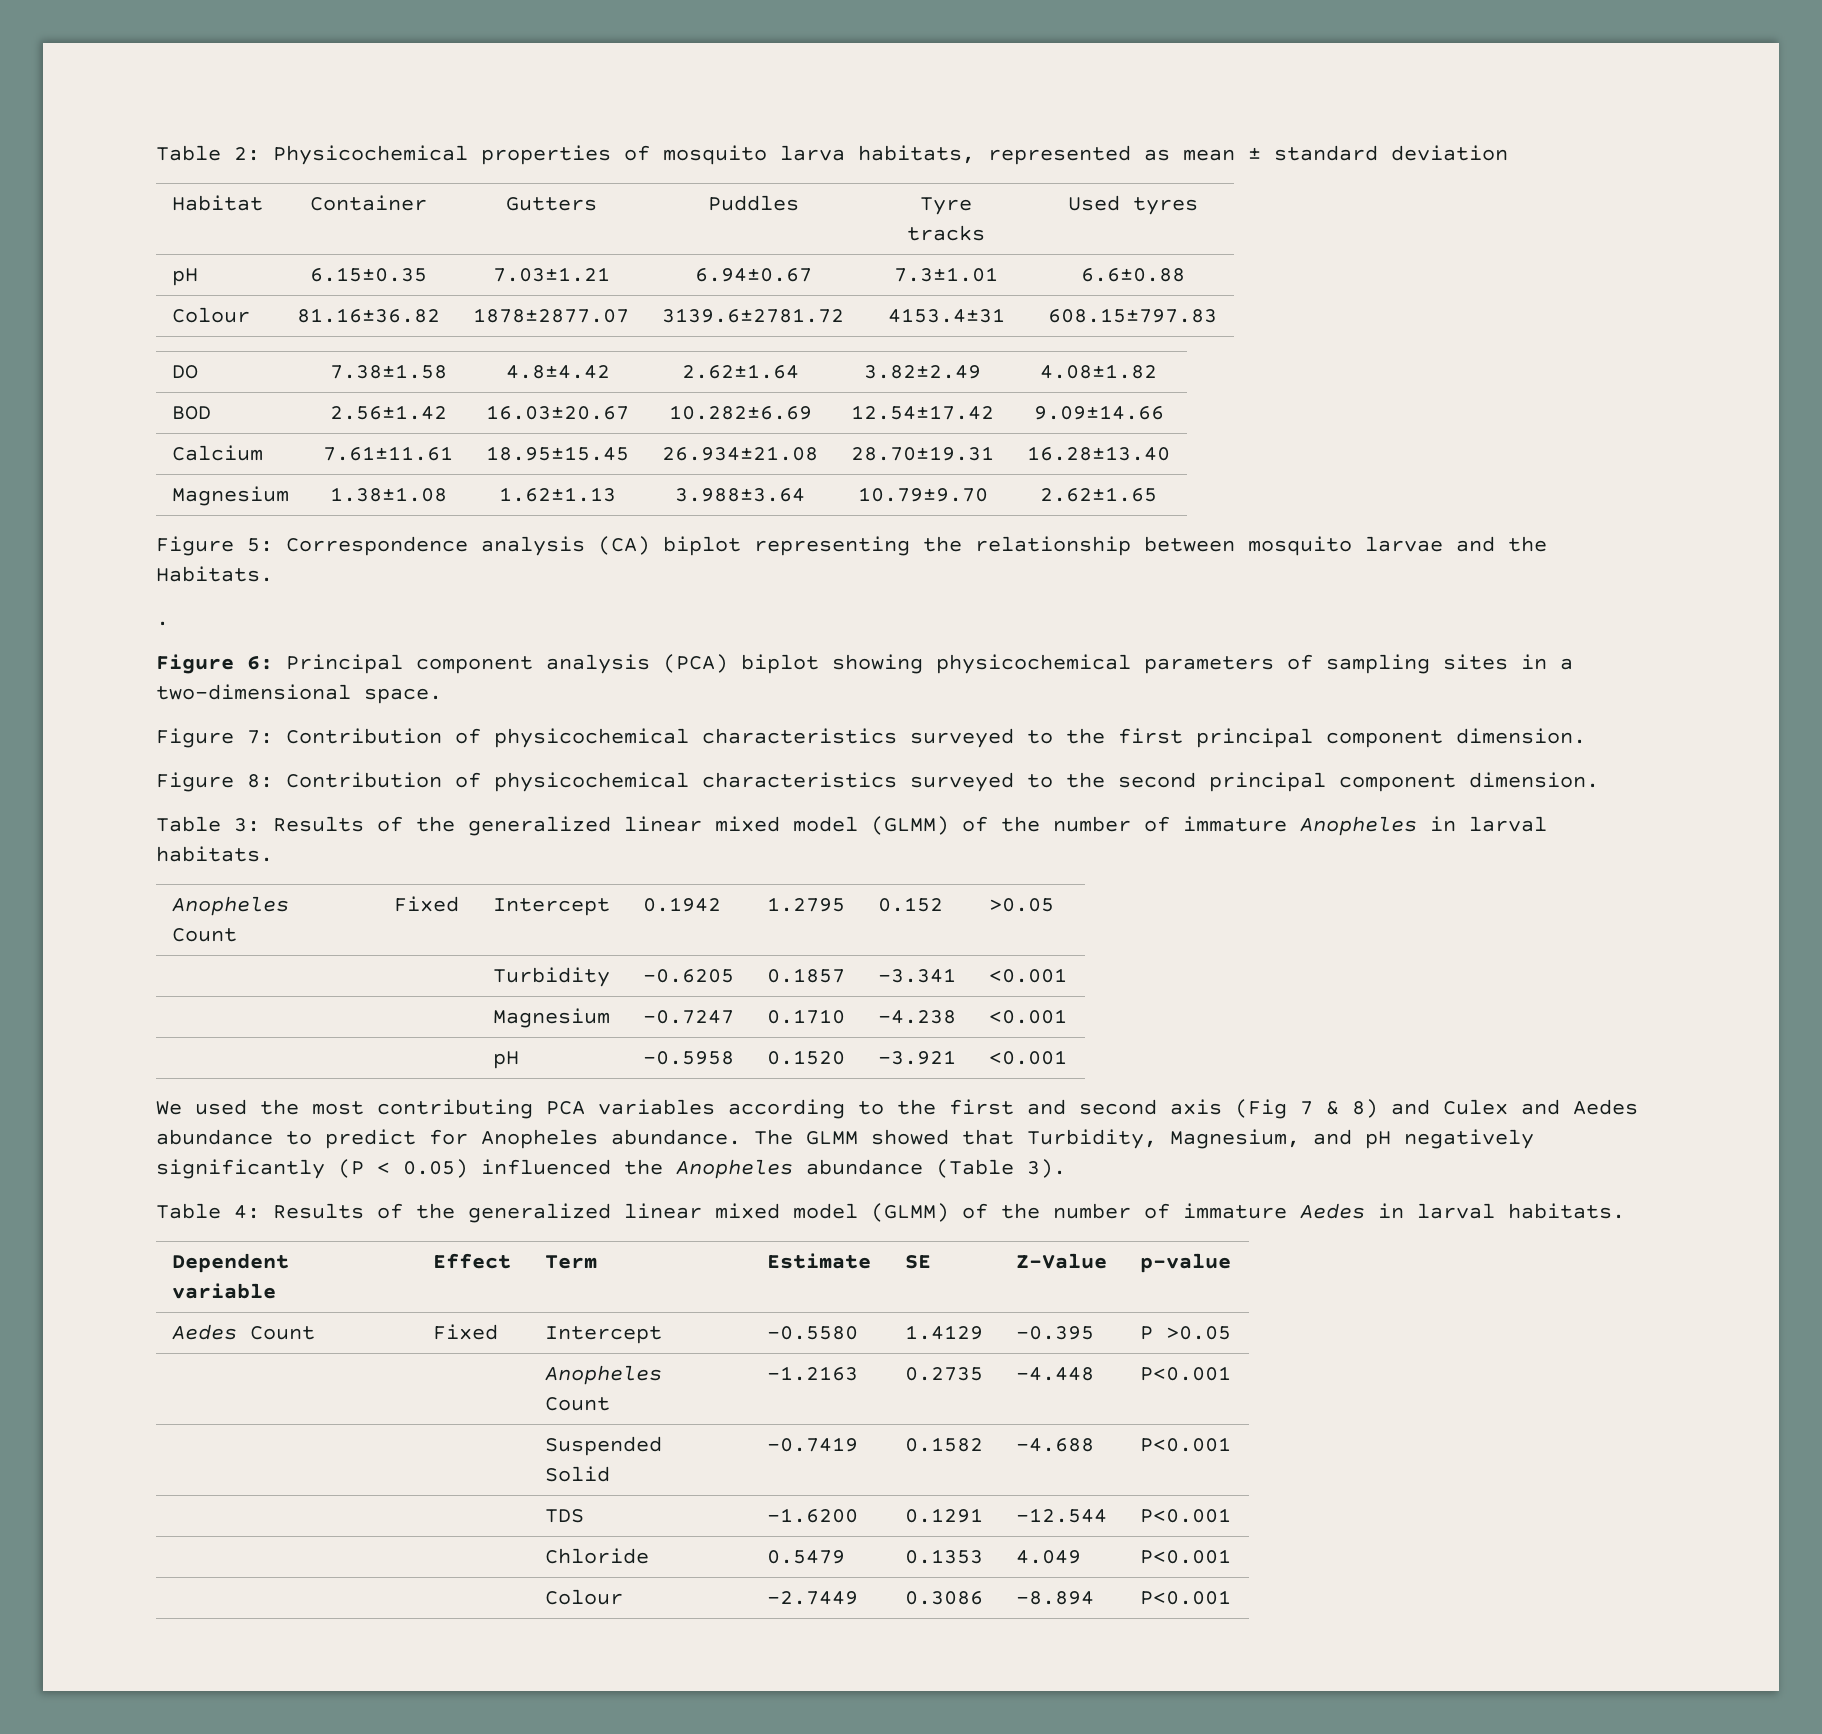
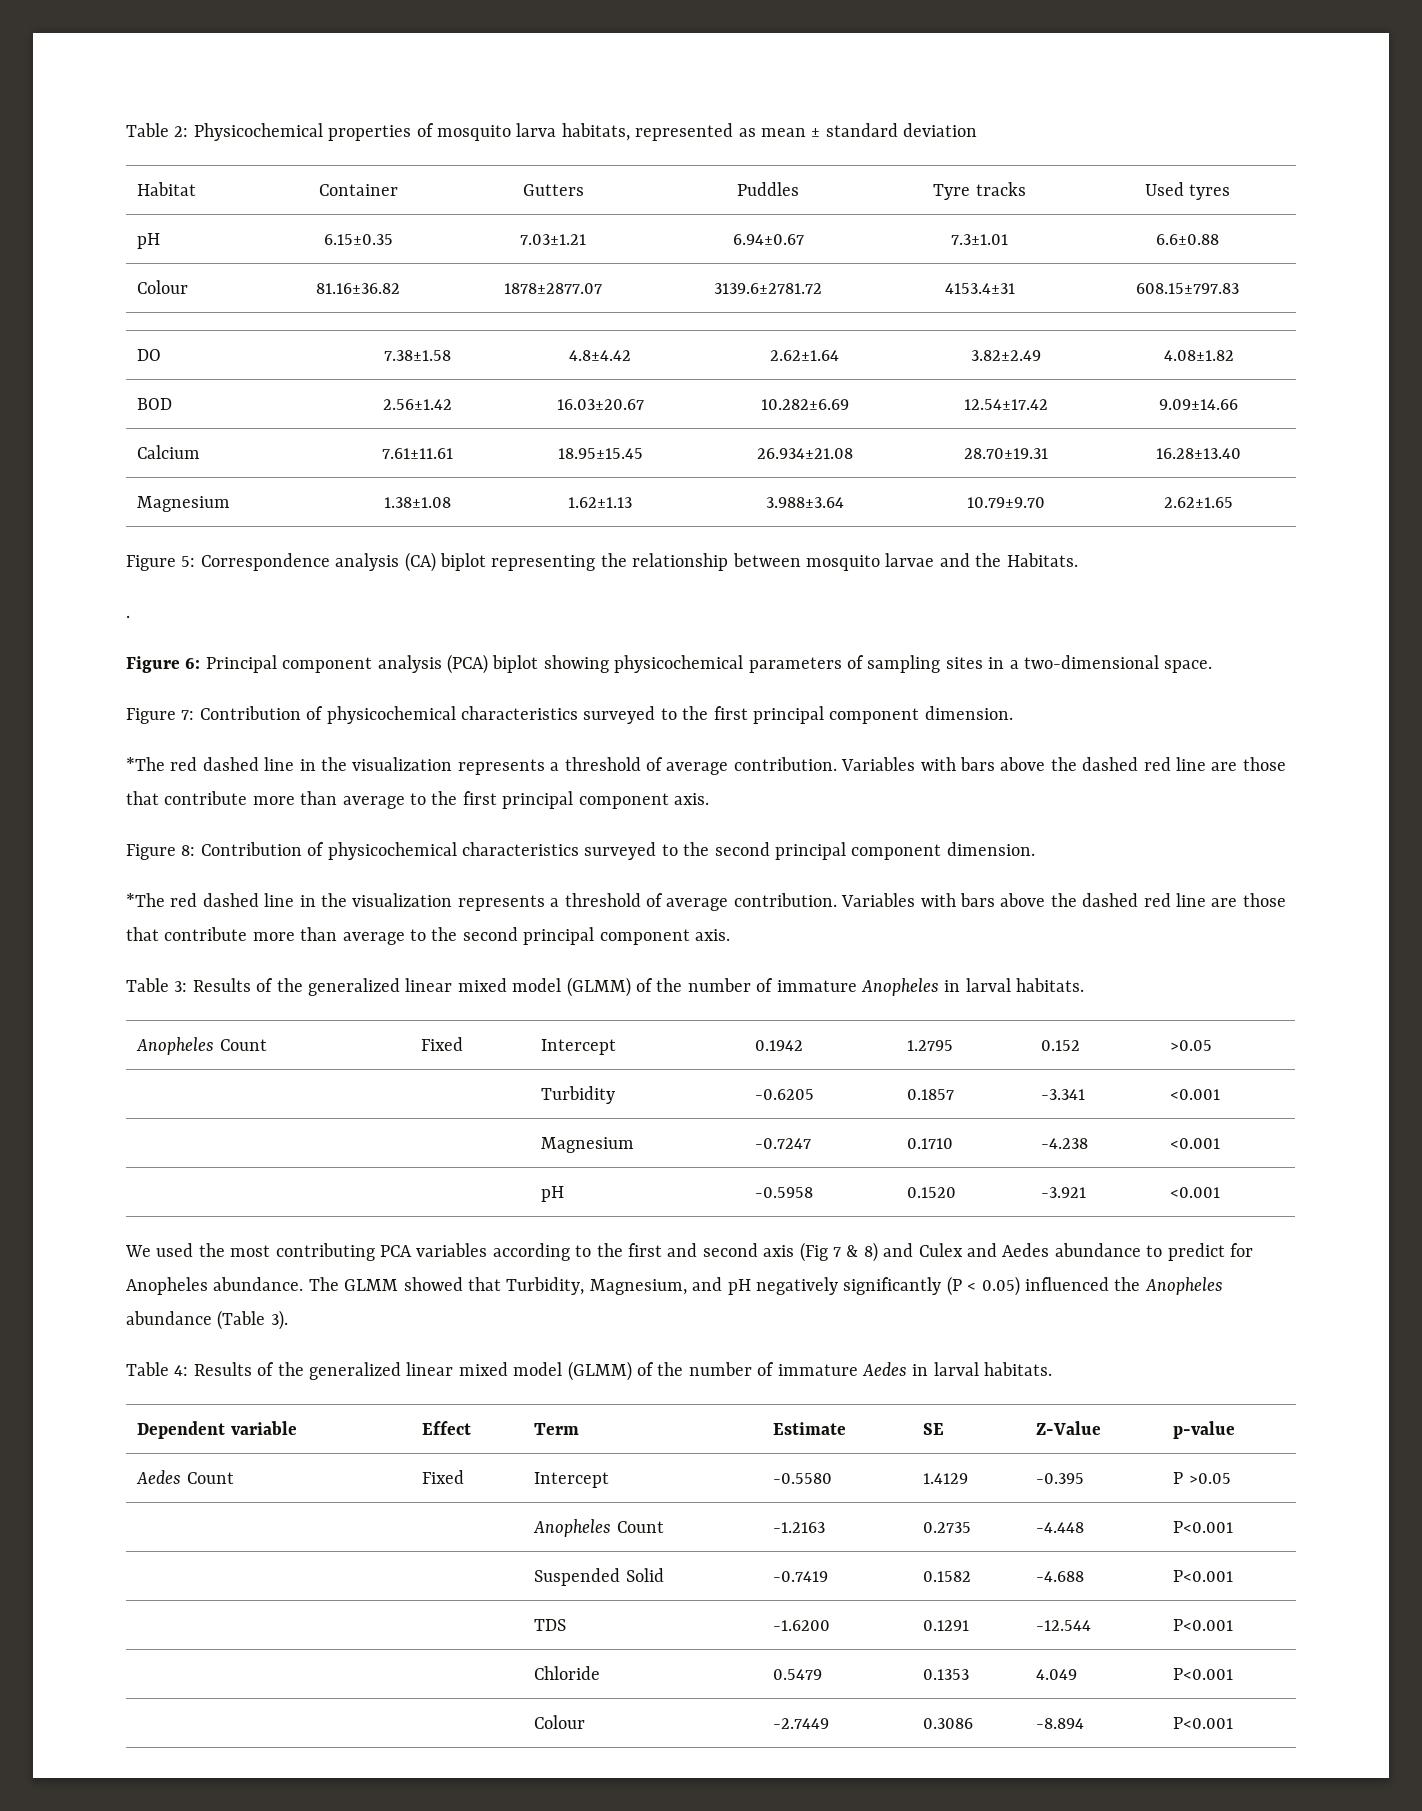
(1586, 736) none -> [126,757,1286,775] [126,791,709,809] // *The red dashed line in the visualization represents a threshold of average contribution. Variables with bars above the dashed red line are those that contribute more than average to the first principal component axis.
(1599, 780) none -> [126,893,1286,911] [126,927,730,945] // *The red dashed line in the visualization represents a threshold of average contribution. Variables with bars above the dashed red line are those that contribute more than average to the second principal component axis.

